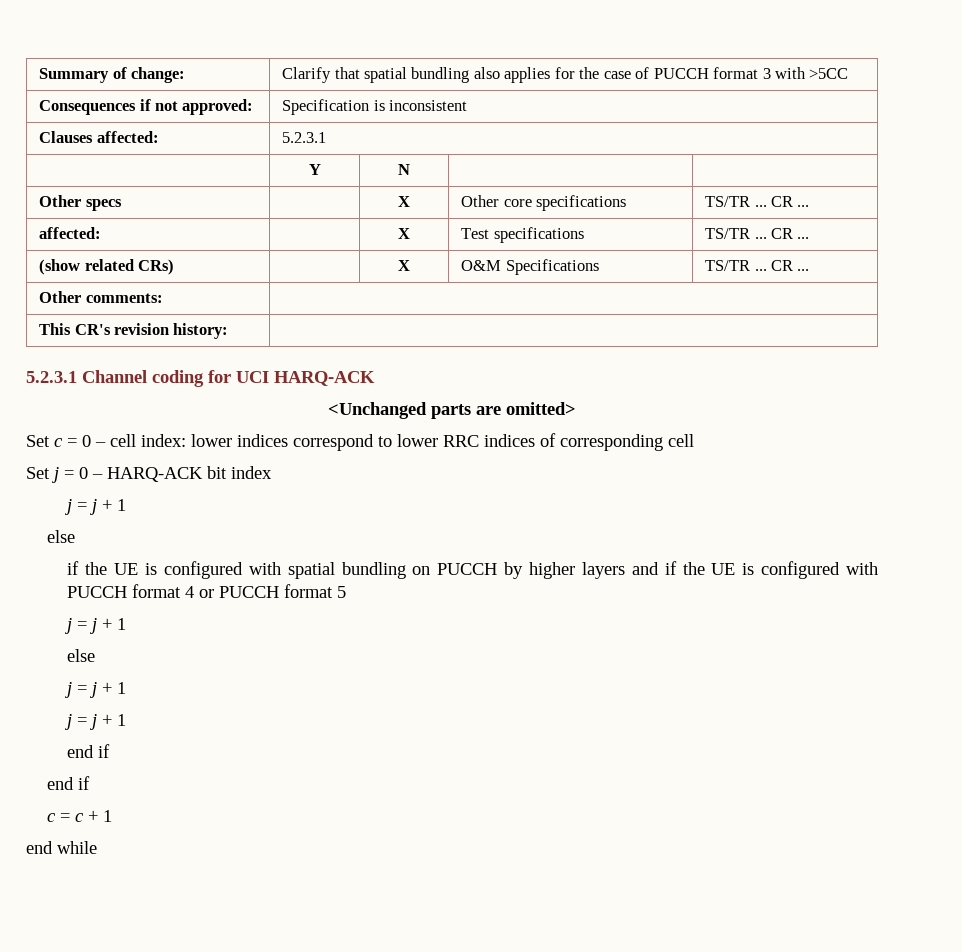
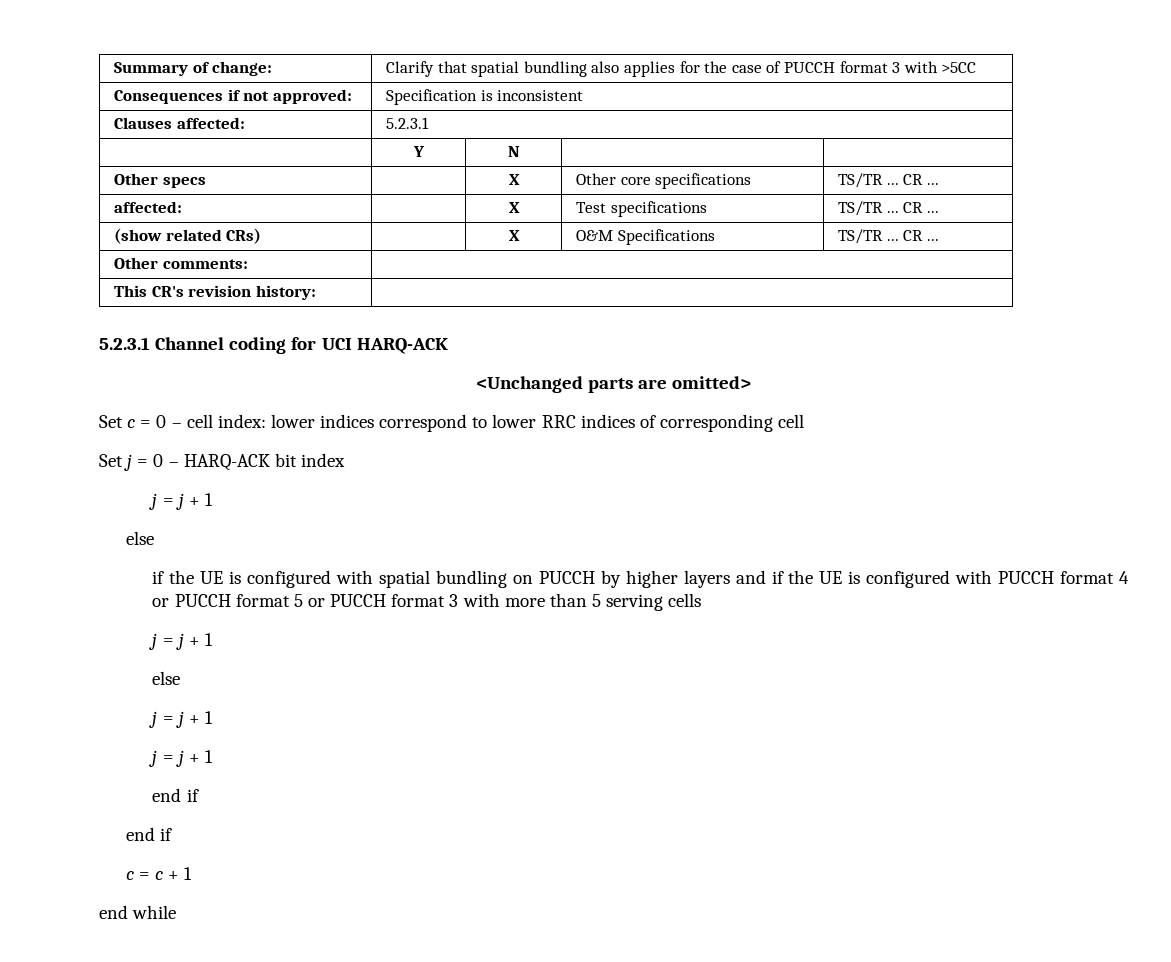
(347, 592) none -> [308,593,702,611] or PUCCH format 3 with more than 5 serving cells

